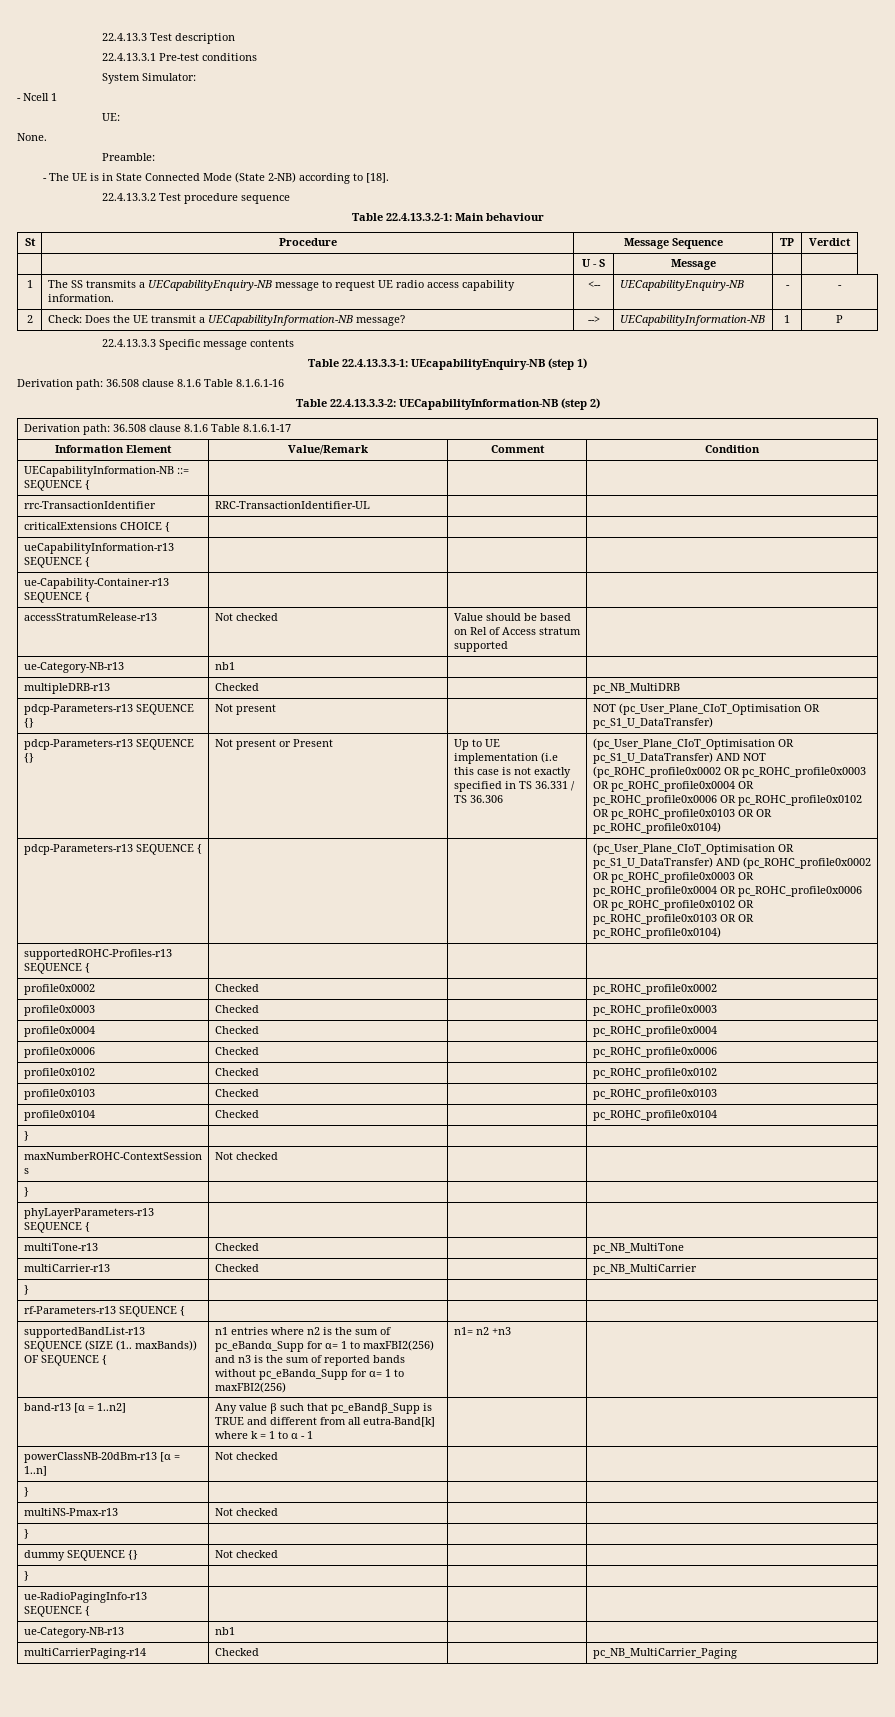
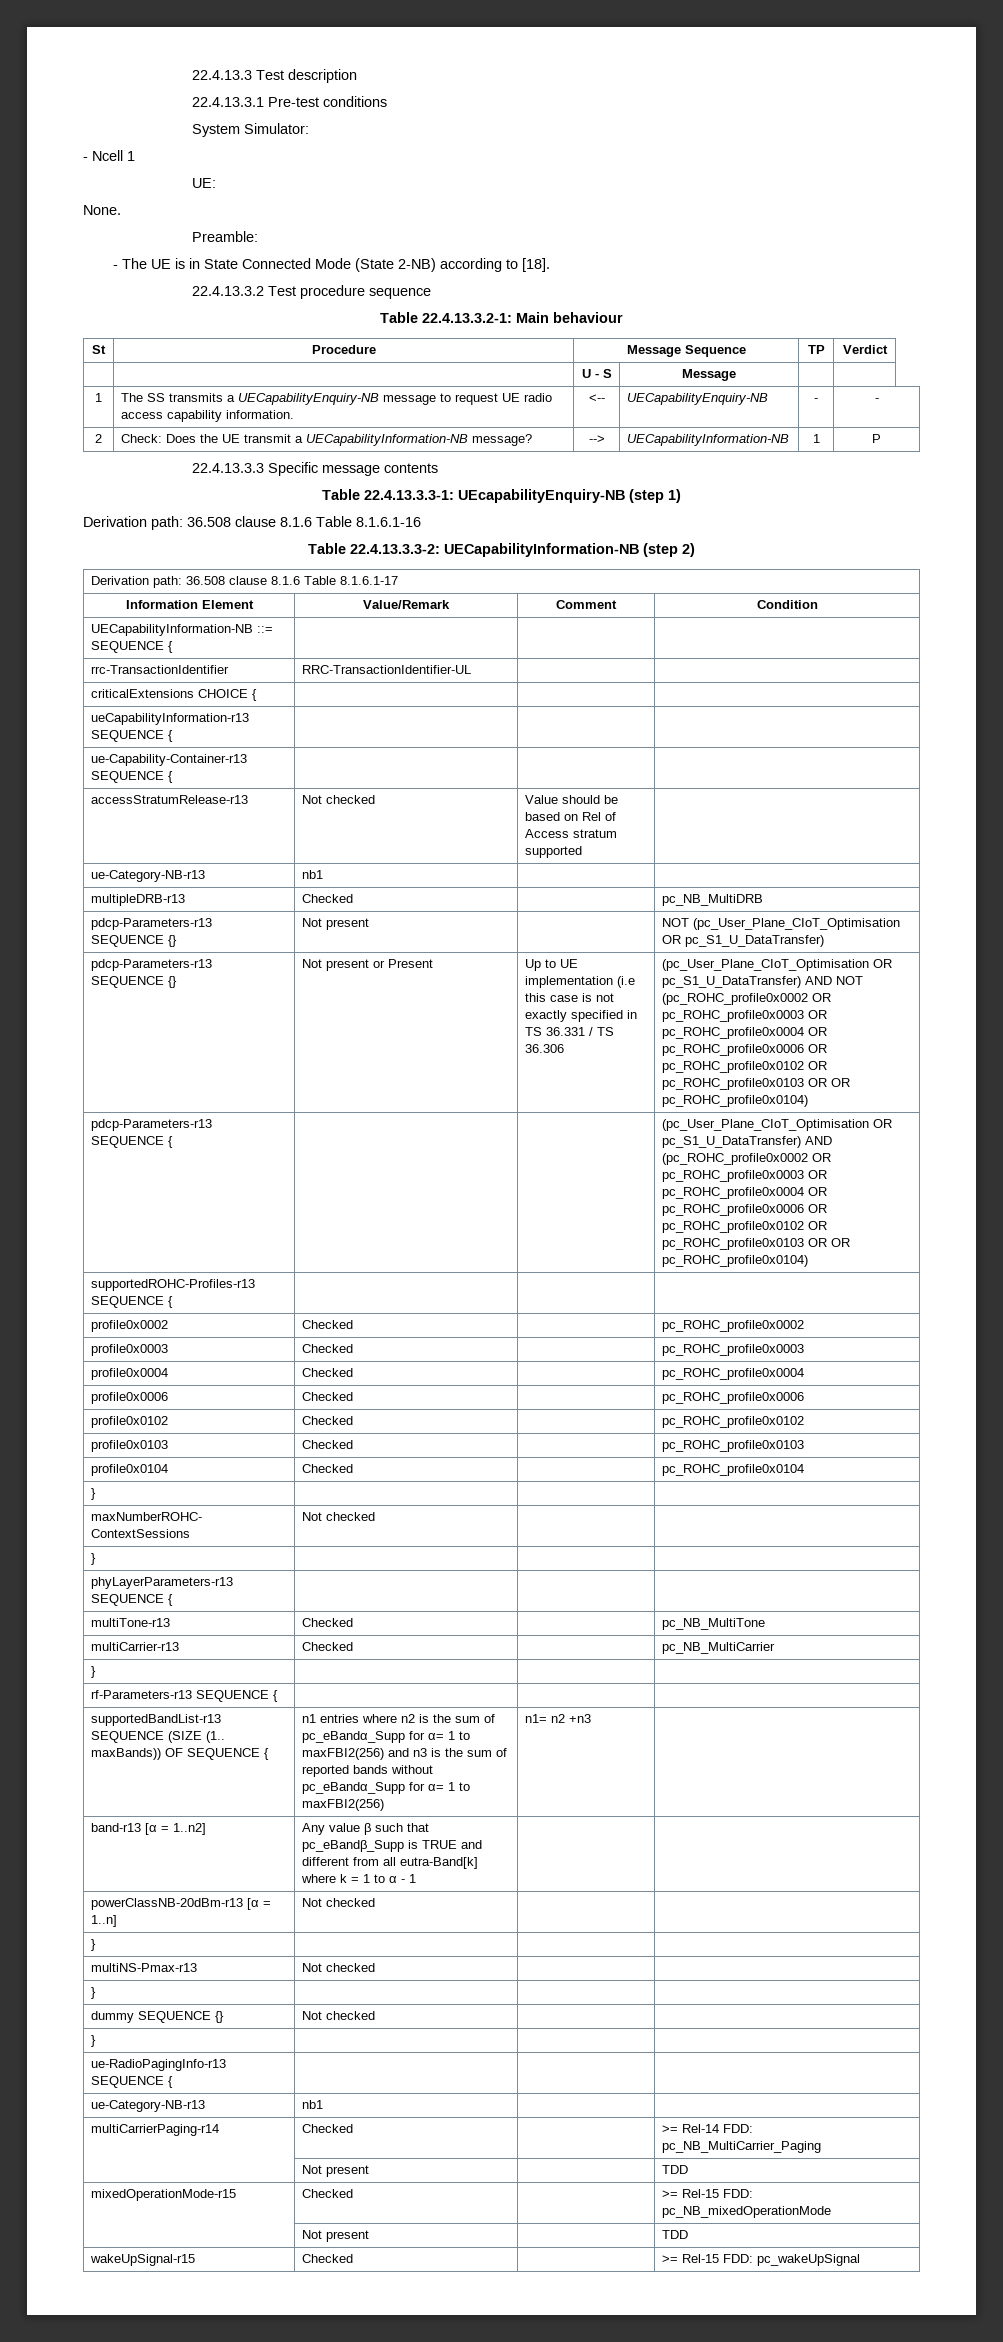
[592,1648,737,1659] pc_NB_MultiCarrier_Paging -> [662,2124,754,2133] [662,2141,822,2153] [302,2165,370,2177] [662,2165,689,2174] [91,2189,237,2201] [302,2189,354,2198] [662,2189,754,2198] [662,2206,832,2218] [302,2230,370,2242] [662,2230,689,2239] [90,2254,196,2266] [302,2254,354,2263] [662,2254,861,2266] >= Rel-14 FDD: pc_NB_MultiCarrier_Paging // | Not present | | TDD // mixedOperationMode-r15 | Checked | | >= Rel-15 FDD: pc_NB_mixedOperationMode // | Not present | | TDD // wakeUpSignal-r15 | Checked | | >= Rel-15 FDD: pc_wakeUpSignal

